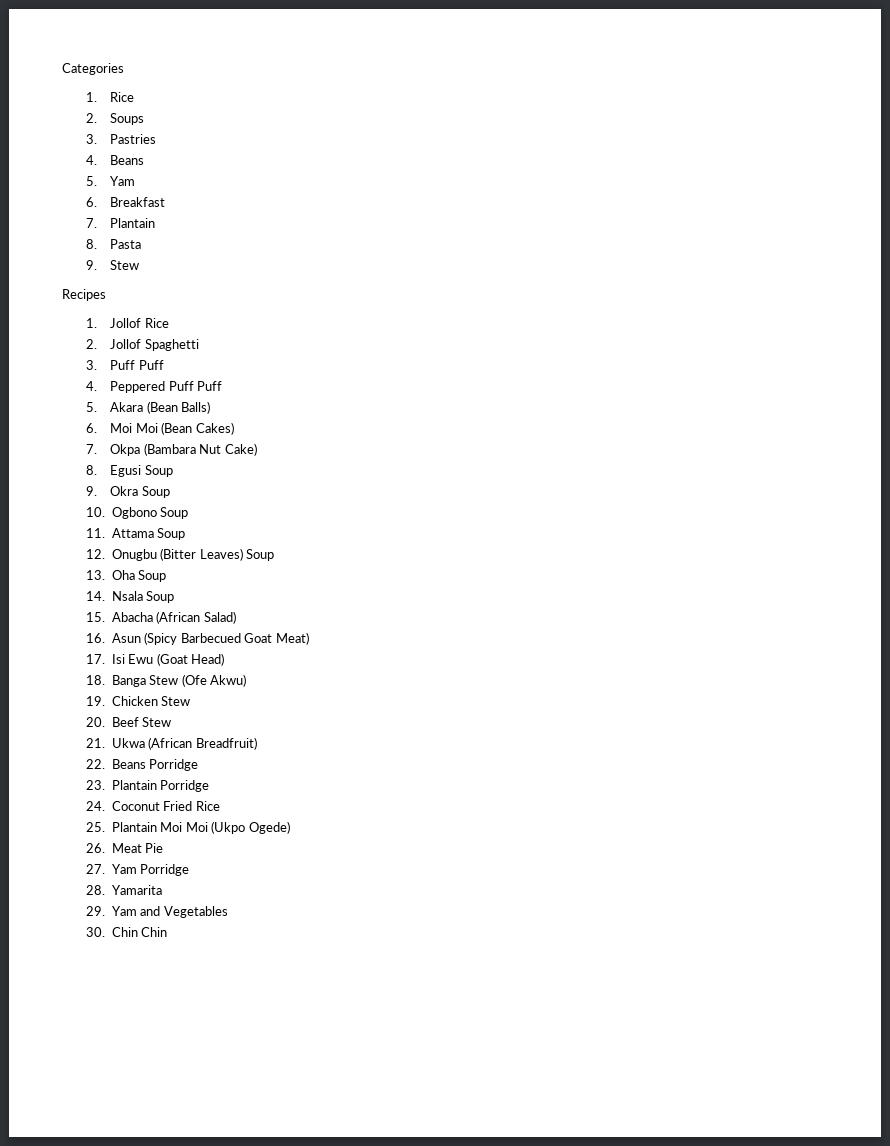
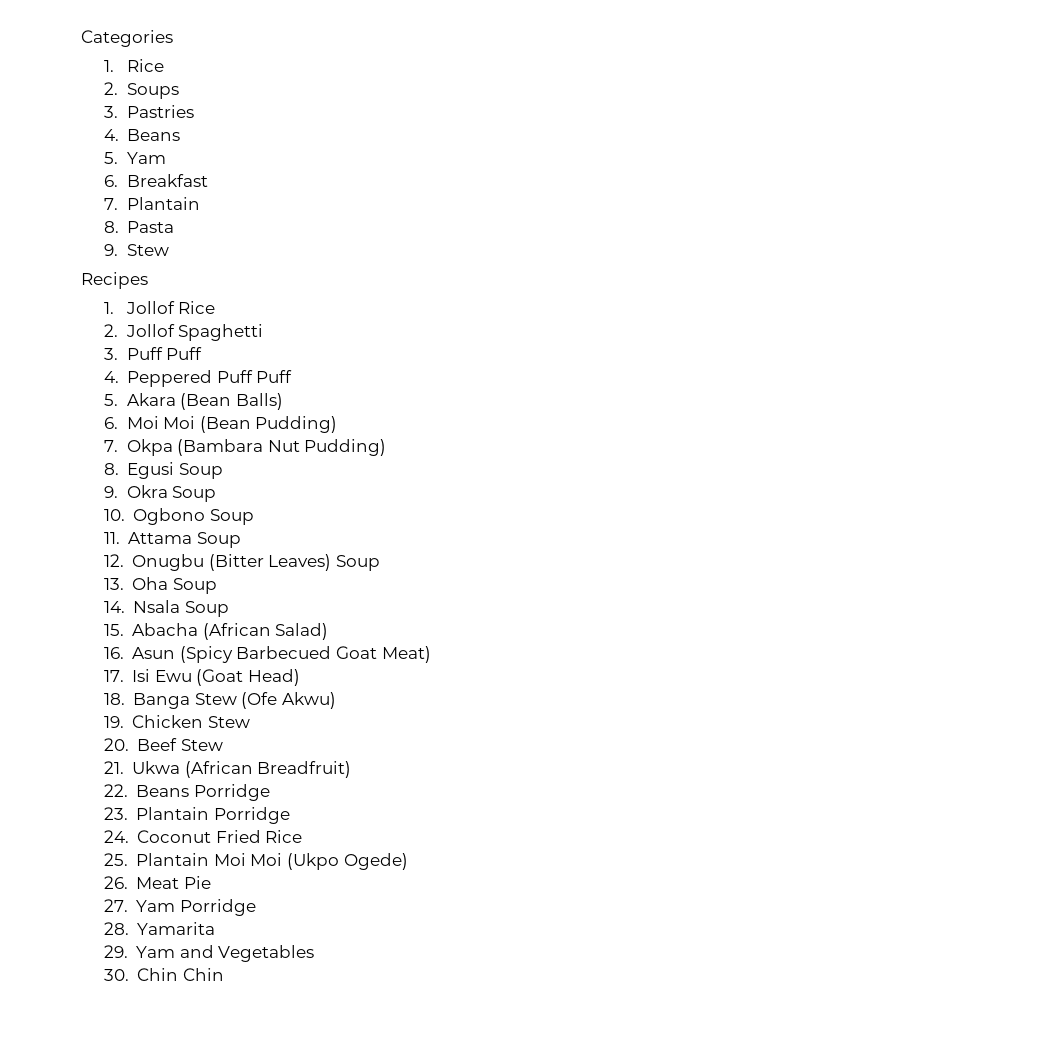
[195,422,234,435] Cakes) -> [255,416,338,433] Pudding)
[224,443,257,456] Cake) -> [304,439,387,456] Pudding)

